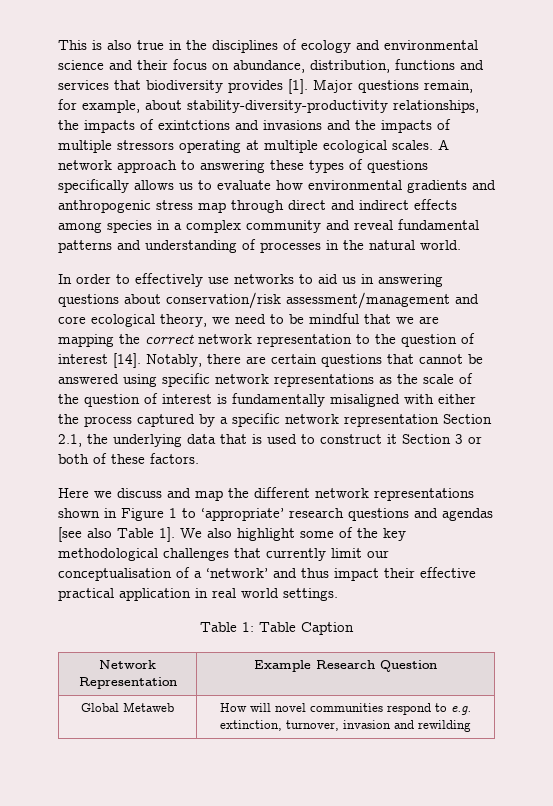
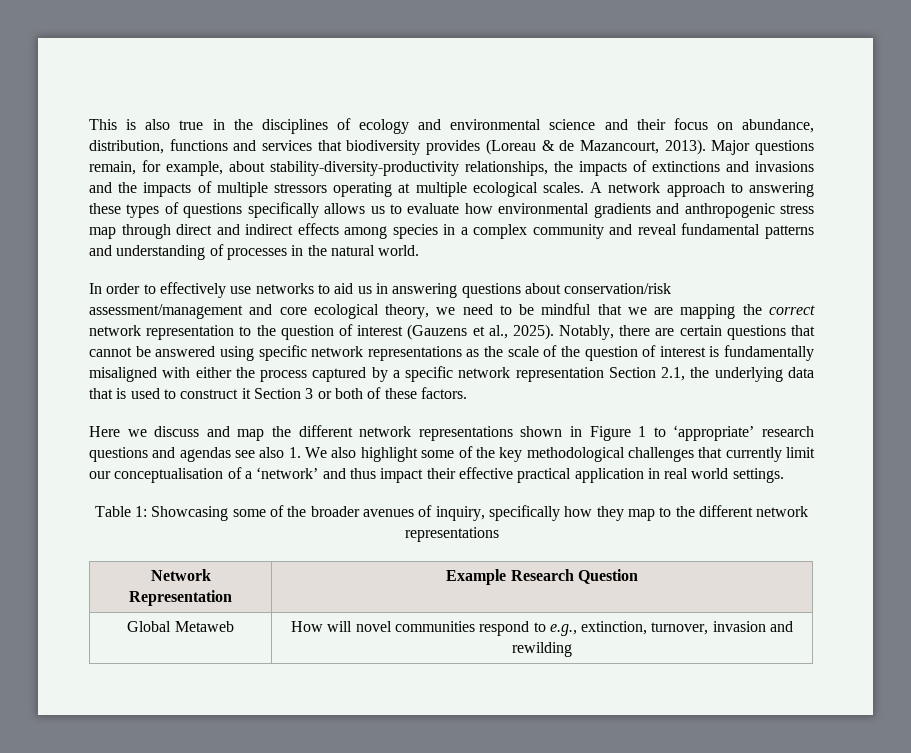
[288,79,308,94] [1]. -> [485,139,706,155] (Loreau & de Mazancourt, 2013).
[158,120,230,130] exintctions -> [652,161,720,172] extinctions
[113,353,141,368] [14]. -> [407,324,554,340] (Gauzens et al., 2025).
[58,527,175,542] [see also Table 1]. -> [235,447,301,458] see also 1.
[259,622,354,635] Table Caption -> [151,505,809,521] [404,527,499,542] Showcasing some of the broader avenues of inquiry, specifically how they map to the different network representations
[451,706,471,715] e.g. -> [549,624,577,636] e.g.,

